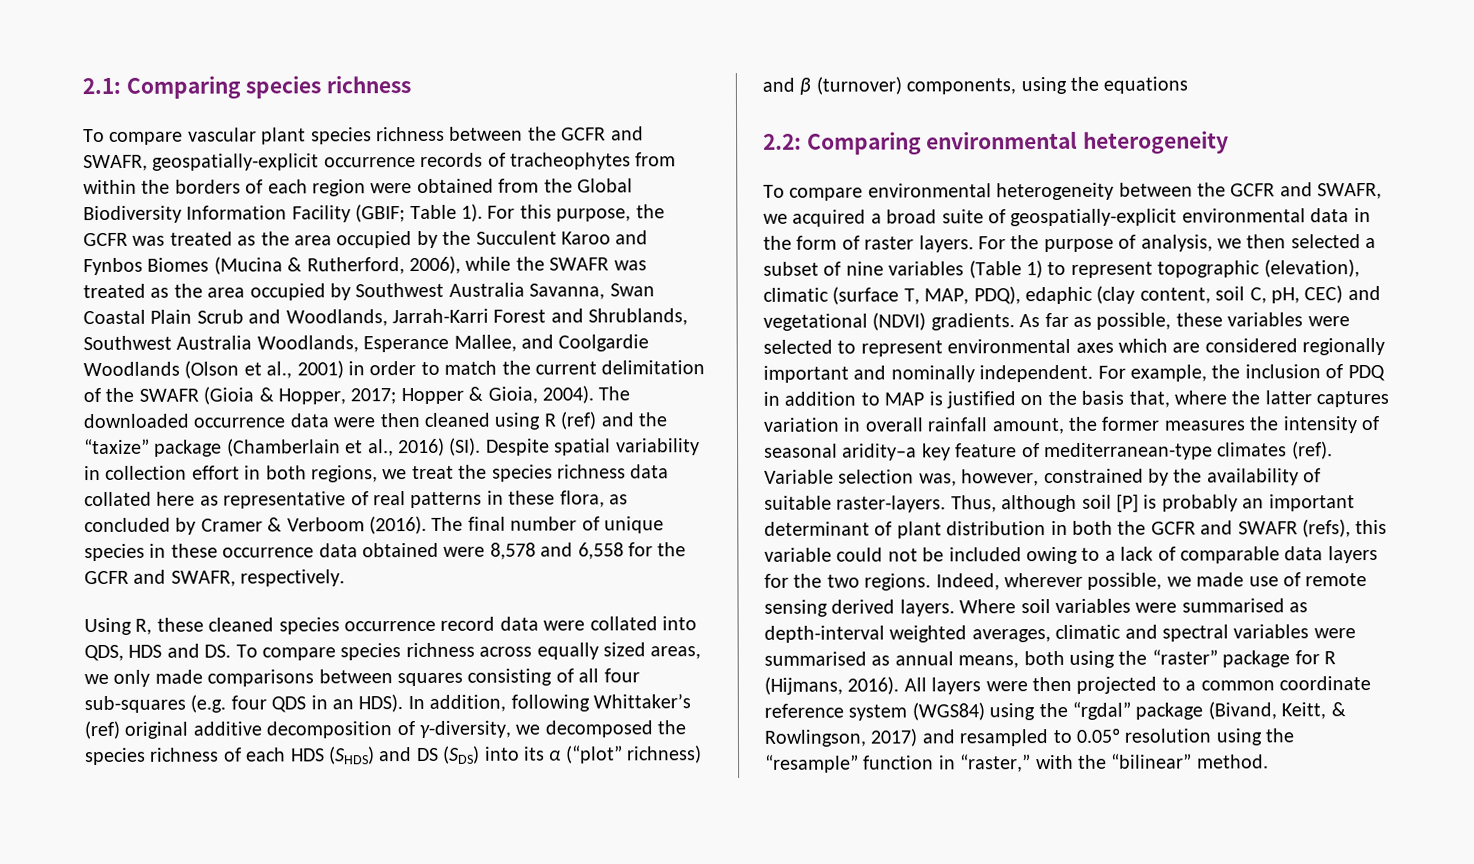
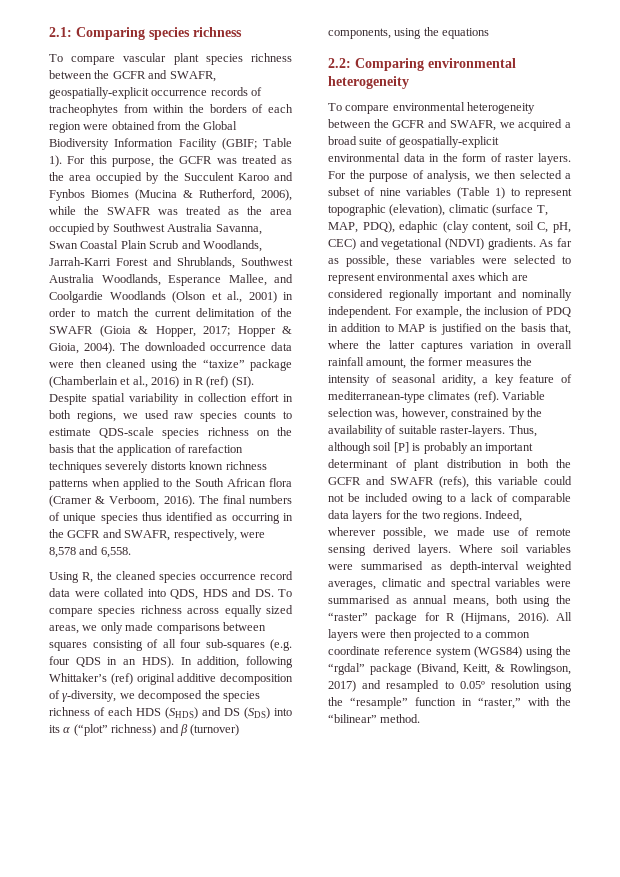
[543,411,634,430] R (ref) and -> (178, 365) none
(445, 447) none -> [182,376,229,388] in R (ref)
[411,464,670,482] [84,490,628,509] [84,515,427,535] treat the species richness data collated here as representative of real patterns in these flora, as concluded by Cramer & Verboom (2016). -> [144,410,292,422] [49,427,292,439] [49,444,243,456] [49,461,267,473] [49,478,292,490] [49,495,195,507] used raw species counts to estimate QDS-scale species richness on the basis that the application of rarefaction techniques severely distorts known richness patterns when applied to the South African flora (Cramer & Verboom, 2016).
[510,516,578,531] number -> [248,495,292,504] numbers
[149,542,687,560] [84,569,346,587] in these occurrence data obtained were 8,578 and 6,558 for the GCFR and SWAFR, respectively. -> [141,512,293,524] [49,529,265,541] [49,546,131,558] thus identified as occurring in the GCFR and SWAFR, respectively, were 8,578 and 6,558.
[156,617,204,632] these -> [97,571,112,580] the
[842,443,918,461] aridity–a -> [441,374,489,386] aridity, a

